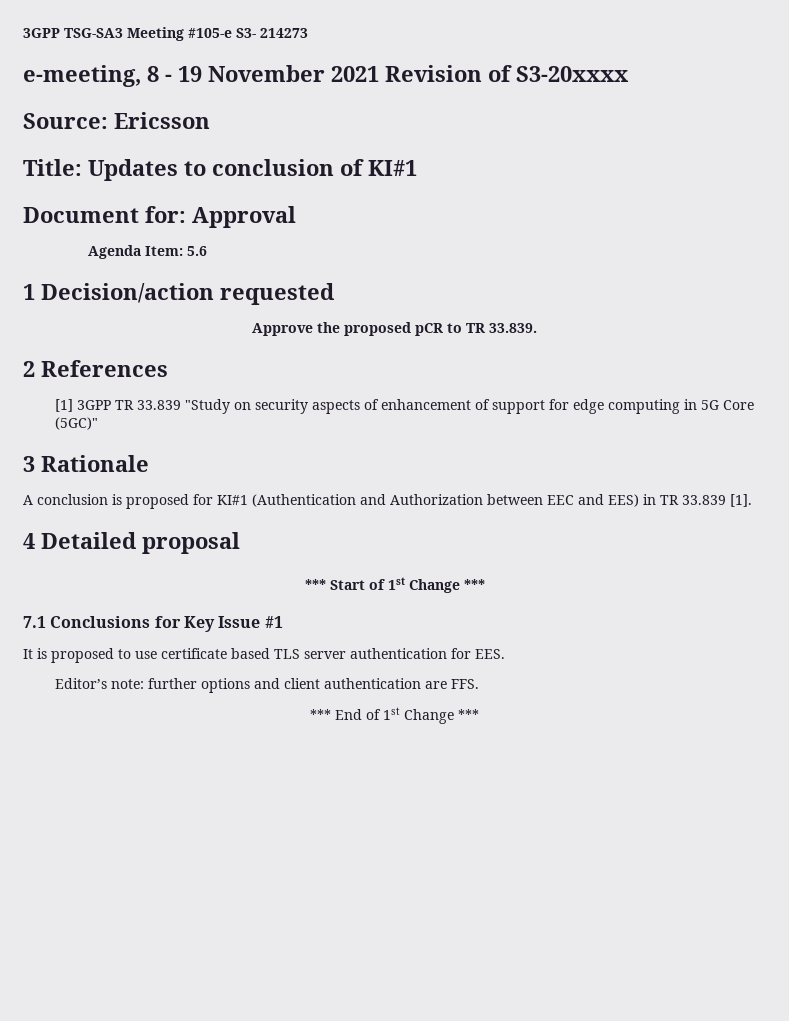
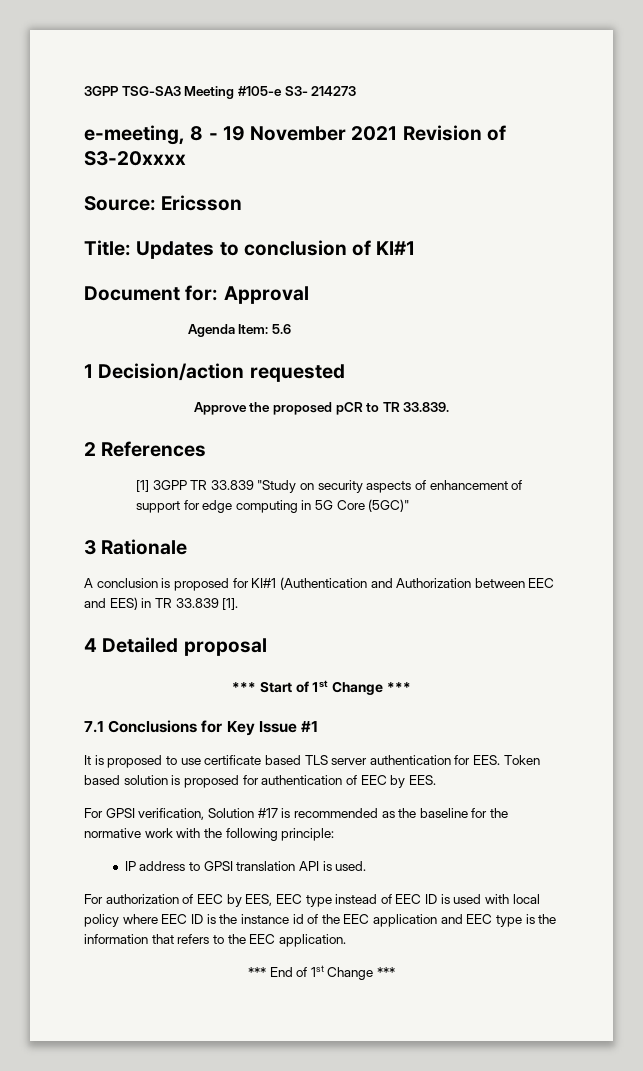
[55,678,480,693] // Editor’s note: further options and client authentication are FFS. -> [503,755,540,765] [84,775,436,788] [84,808,509,820] [84,828,335,841] [124,861,367,871] [84,894,540,907] [84,914,557,927] [84,934,346,947] Token based solution is proposed for authentication of EEC by EES. // For GPSI verification, Solution #17 is recommended as the baseline for the normative work with the following principle: // IP address to GPSI translation API is used. // For authorization of EEC by EES, EEC type instead of EEC ID is used with local policy where EEC ID is the instance id of the EEC application and EEC type is the information that refers to the EEC application.

